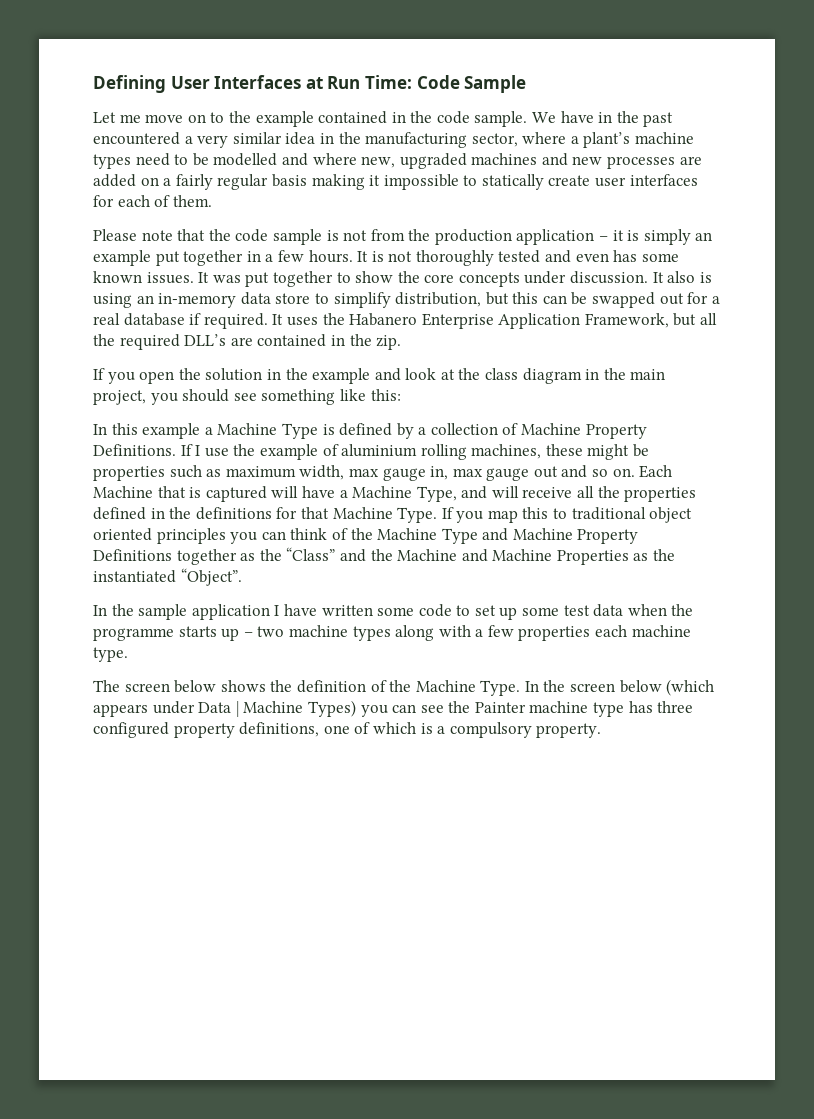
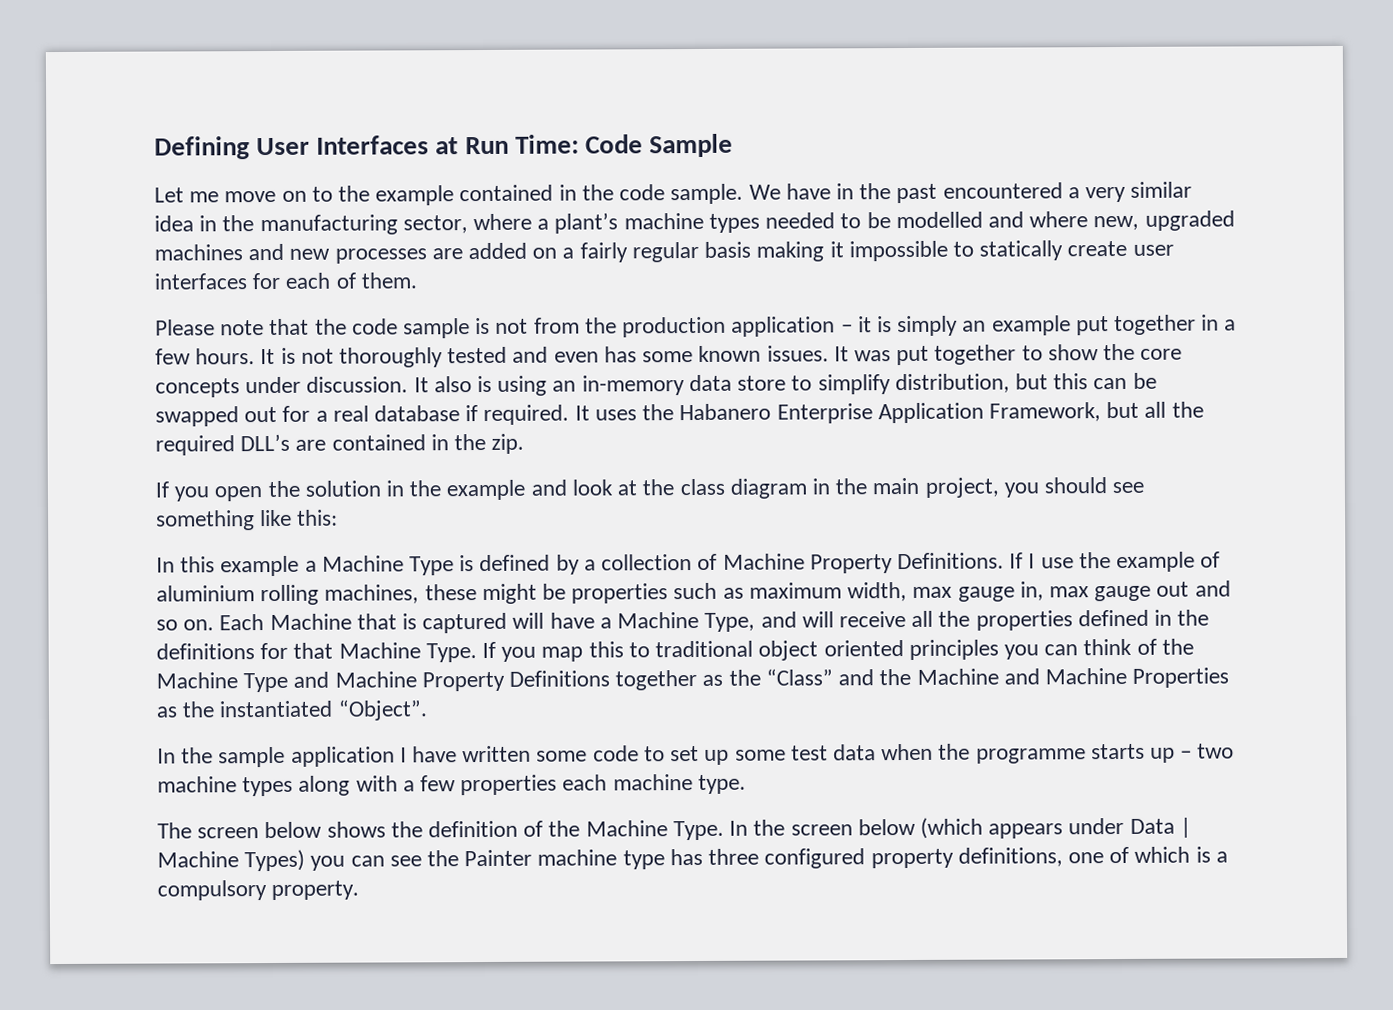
[135,153,170,166] need -> [765,212,836,229] needed

